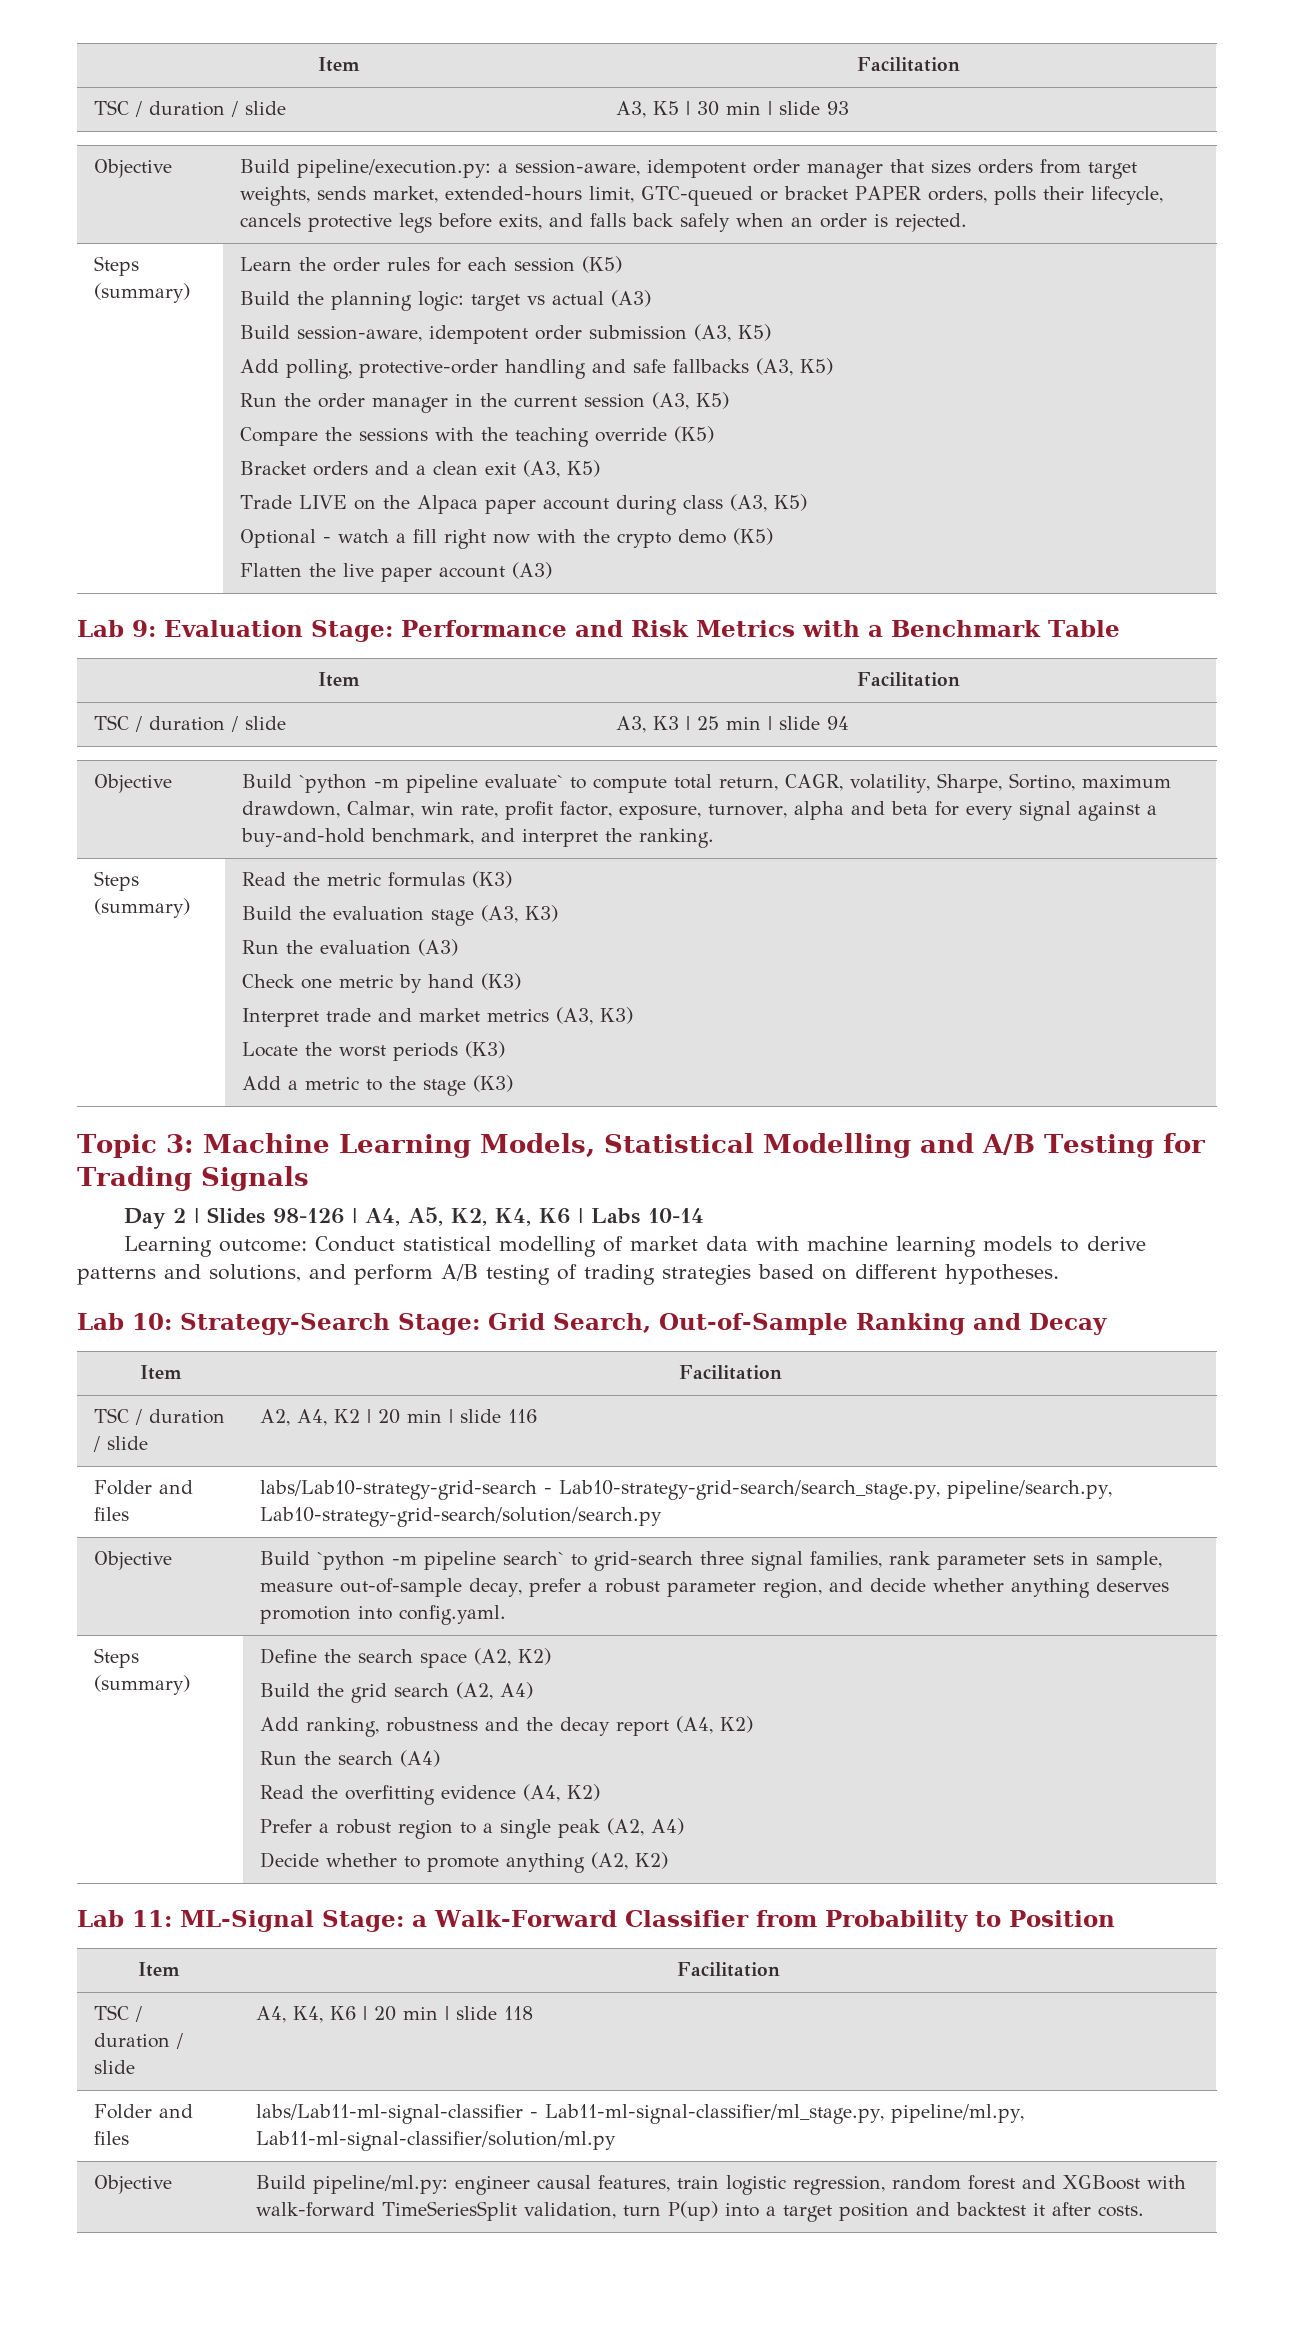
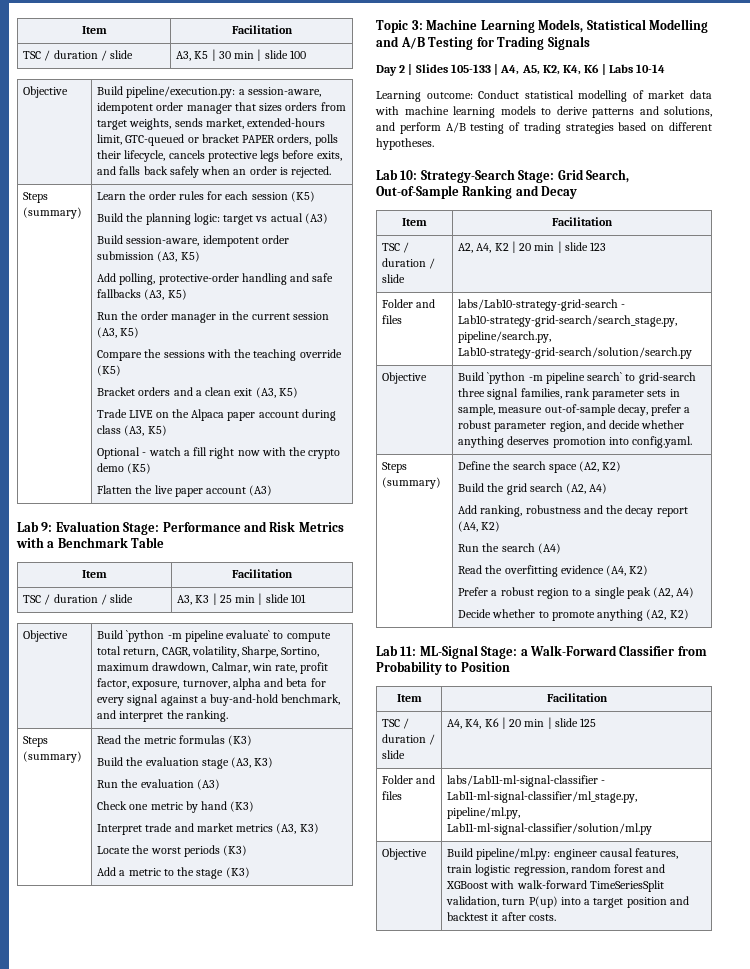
[827,101,850,115] 93 -> [289,50,306,59] 100
[827,716,850,730] 94 -> [290,594,306,603] 101
[272,1208,344,1224] 98-126 -> [450,64,491,73] 105-133
[508,1409,538,1423] 116 -> [590,242,607,251] 123
[504,2006,534,2020] 118 -> [580,718,597,727] 125

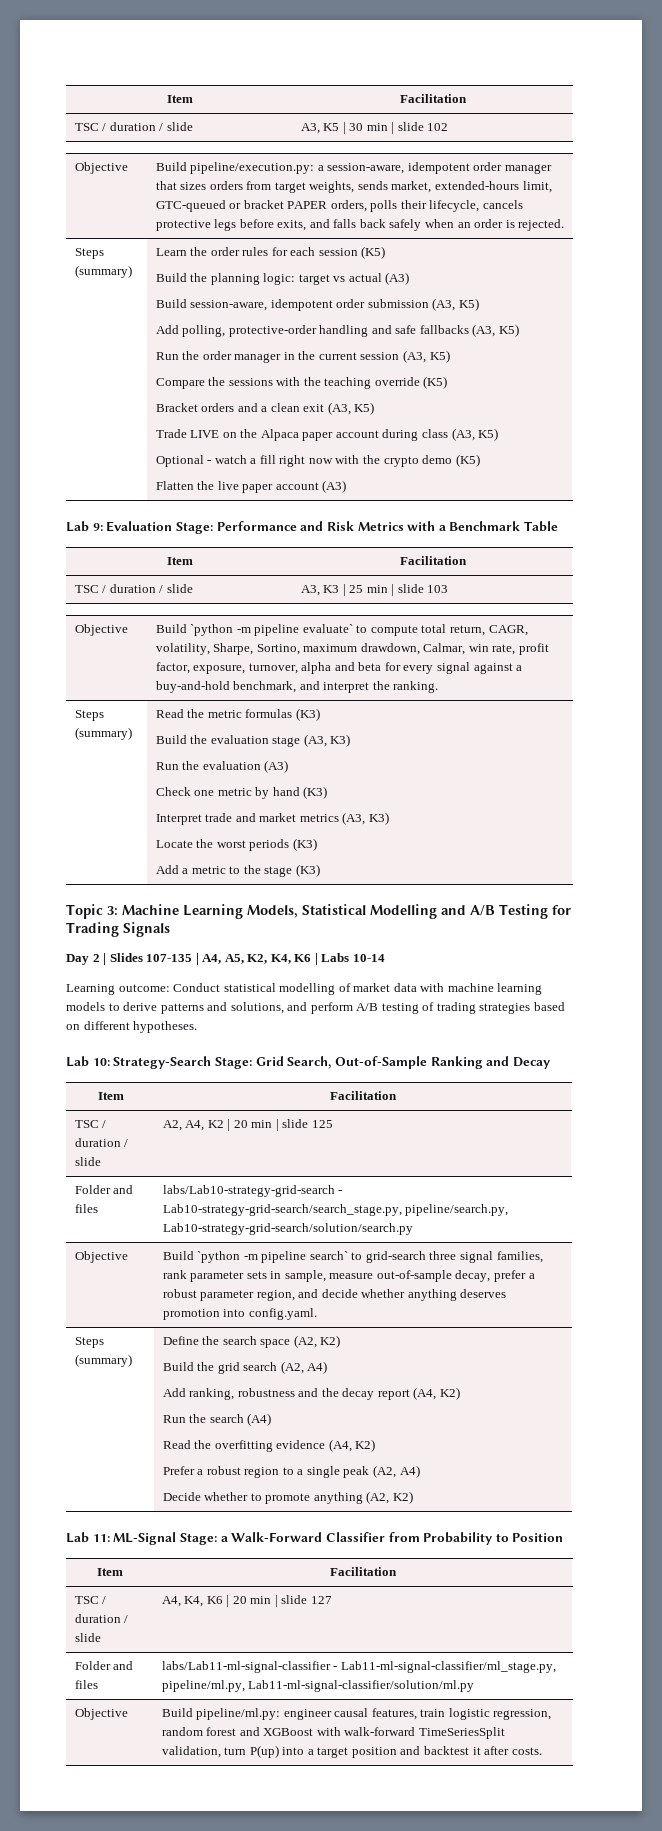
[289,50,306,59] 100 -> [427,123,449,131] 102
[290,594,306,603] 101 -> [427,585,449,593] 103
[450,64,491,73] 105-133 -> [146,954,193,962] 107-135
[590,242,607,251] 123 -> [311,1120,333,1128] 125
[580,718,597,727] 125 -> [310,1596,332,1604] 127

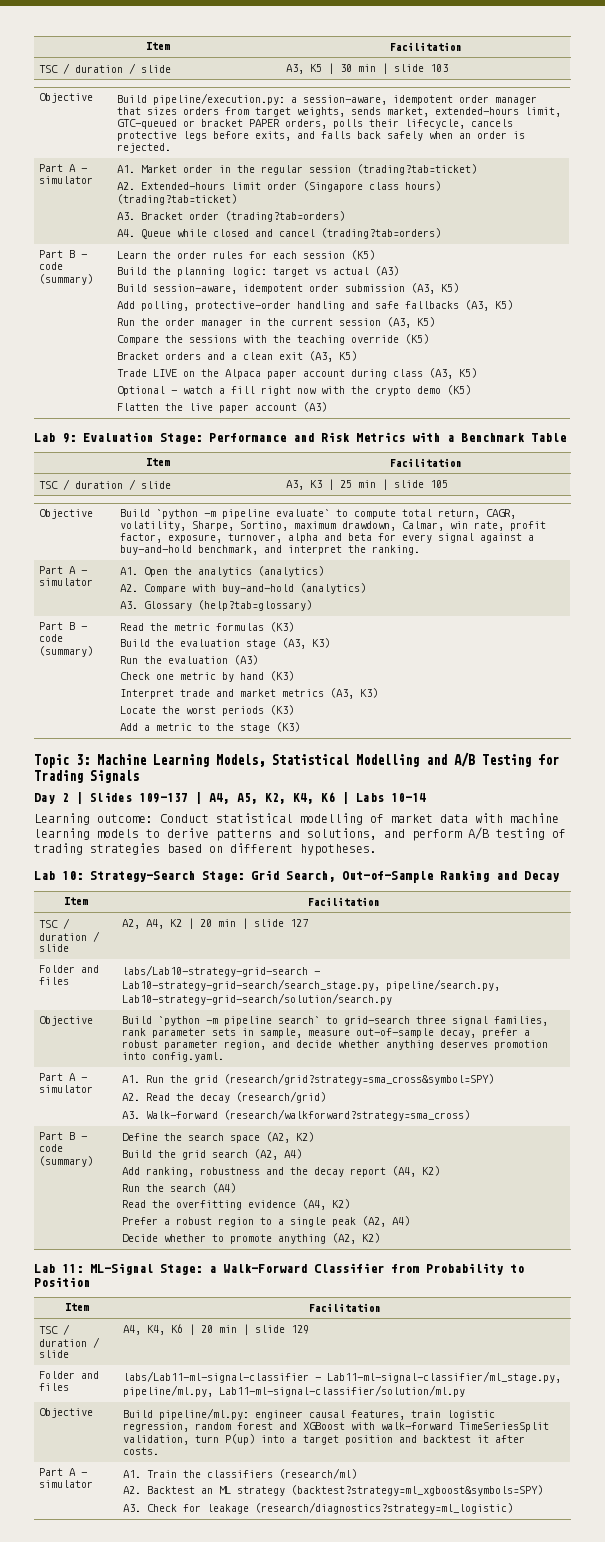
[427,123,449,131] 102 -> [429,64,448,72] 103
[74,248,104,259] Steps -> [38,164,87,172] [38,176,93,184] [116,164,477,175] [116,181,441,192] [116,194,237,205] [116,211,345,222] [116,228,441,239] [38,250,87,258] [38,262,63,270] Part A - simulator | A1. Market order in the regular session (trading?tab=ticket) // A2. Extended-hours limit order (Singapore class hours) (trading?tab=ticket) // A3. Bracket order (trading?tab=orders) // A4. Queue while closed and cancel (trading?tab=orders) // Part B - code
[427,585,449,593] 103 -> [429,480,448,488] 105
[74,710,104,721] Steps -> [38,566,87,574] [38,578,93,586] [119,566,324,577] [119,583,366,594] [119,600,312,611] [38,622,87,630] [38,634,63,642] Part A - simulator | A1. Open the analytics (analytics) // A2. Compare with buy-and-hold (analytics) // A3. Glossary (help?tab=glossary) // Part B - code
[146,954,193,962] 107-135 -> [139,793,188,803] 109-137
[311,1120,333,1128] 125 -> [289,919,308,927] 127
[74,1337,104,1348] Steps -> [38,1073,87,1081] [38,1085,93,1093] [121,1073,494,1085] [121,1091,326,1103] [121,1109,470,1121] [38,1132,87,1140] [38,1144,63,1152] Part A - simulator | A1. Run the grid (research/grid?strategy=sma_cross&symbol=SPY) // A2. Read the decay (research/grid) // A3. Walk-forward (research/walkforward?strategy=sma_cross) // Part B - code
[310,1596,332,1604] 127 -> [290,1325,309,1334] 129
(542, 1751) none -> [38,1468,87,1476] [38,1480,93,1488] [122,1468,357,1479] [122,1485,543,1496] [122,1502,513,1514] // Part A - simulator | A1. Train the classifiers (research/ml) // A2. Backtest an ML strategy (backtest?strategy=ml_xgboost&symbols=SPY) // A3. Check for leakage (research/diagnostics?strategy=ml_logistic)

